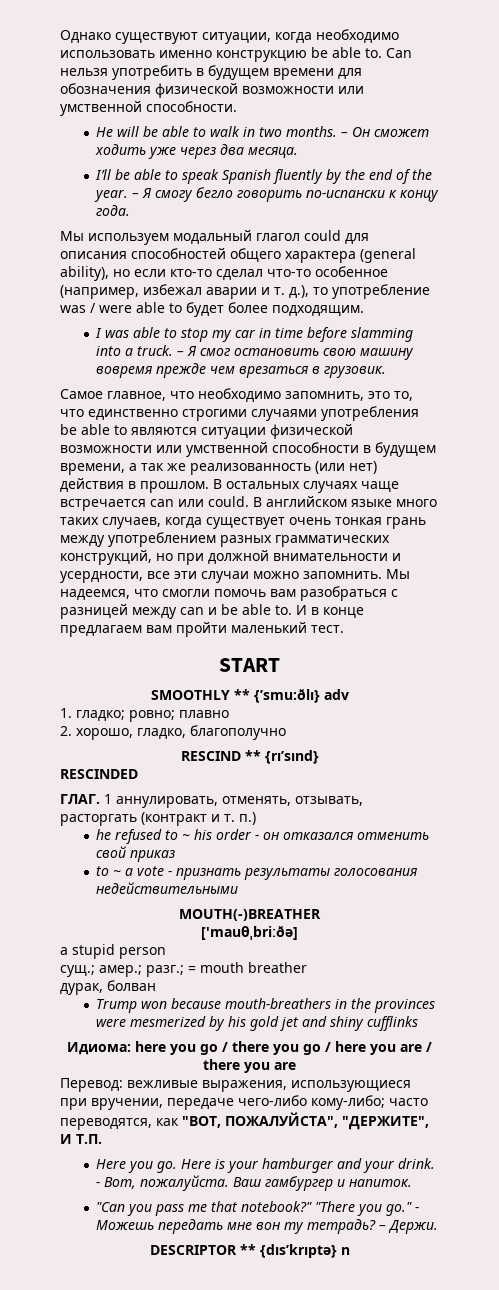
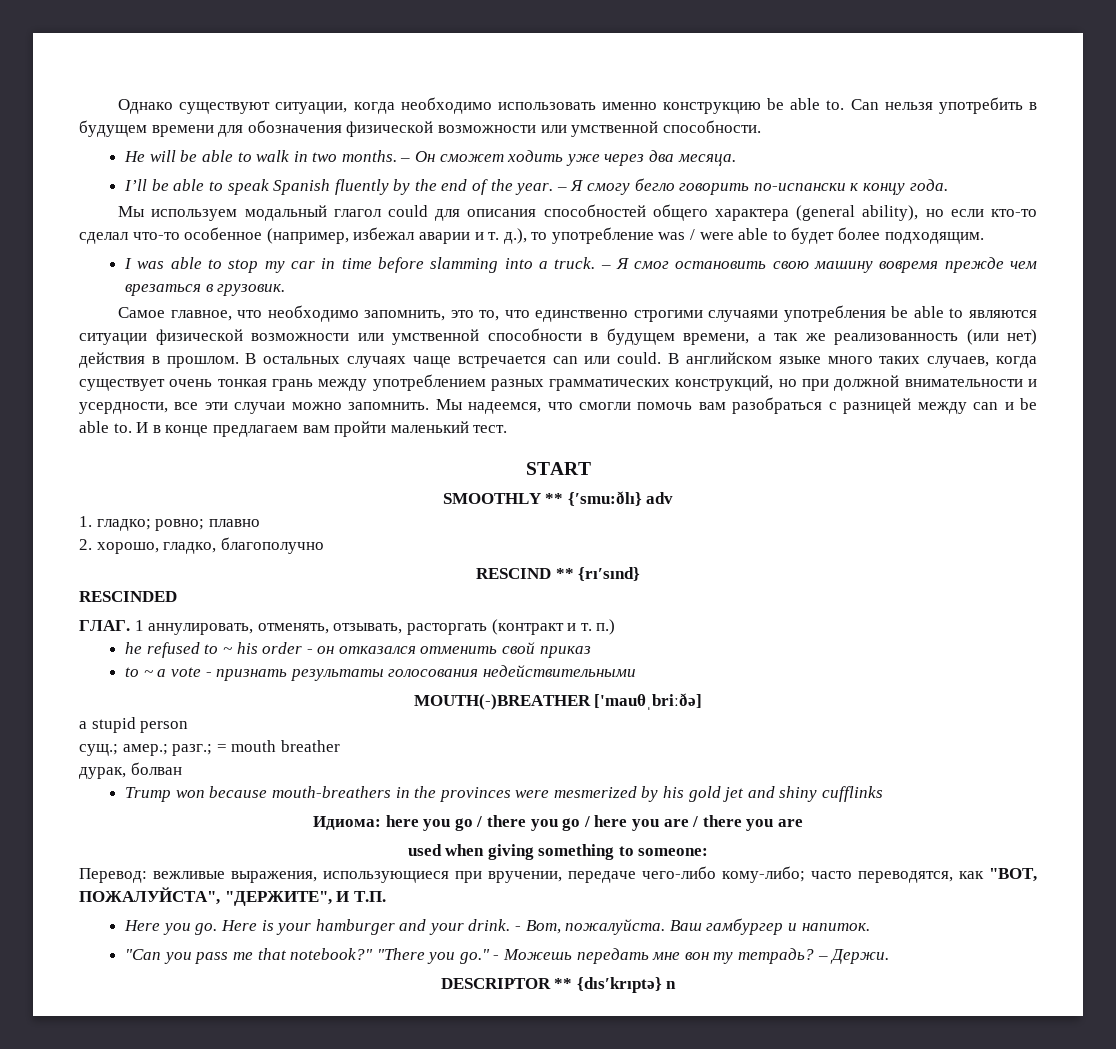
(321, 915) // -> (591, 702) none
(296, 1066) none -> [407,844,709,860] // used when giving something to someone:

